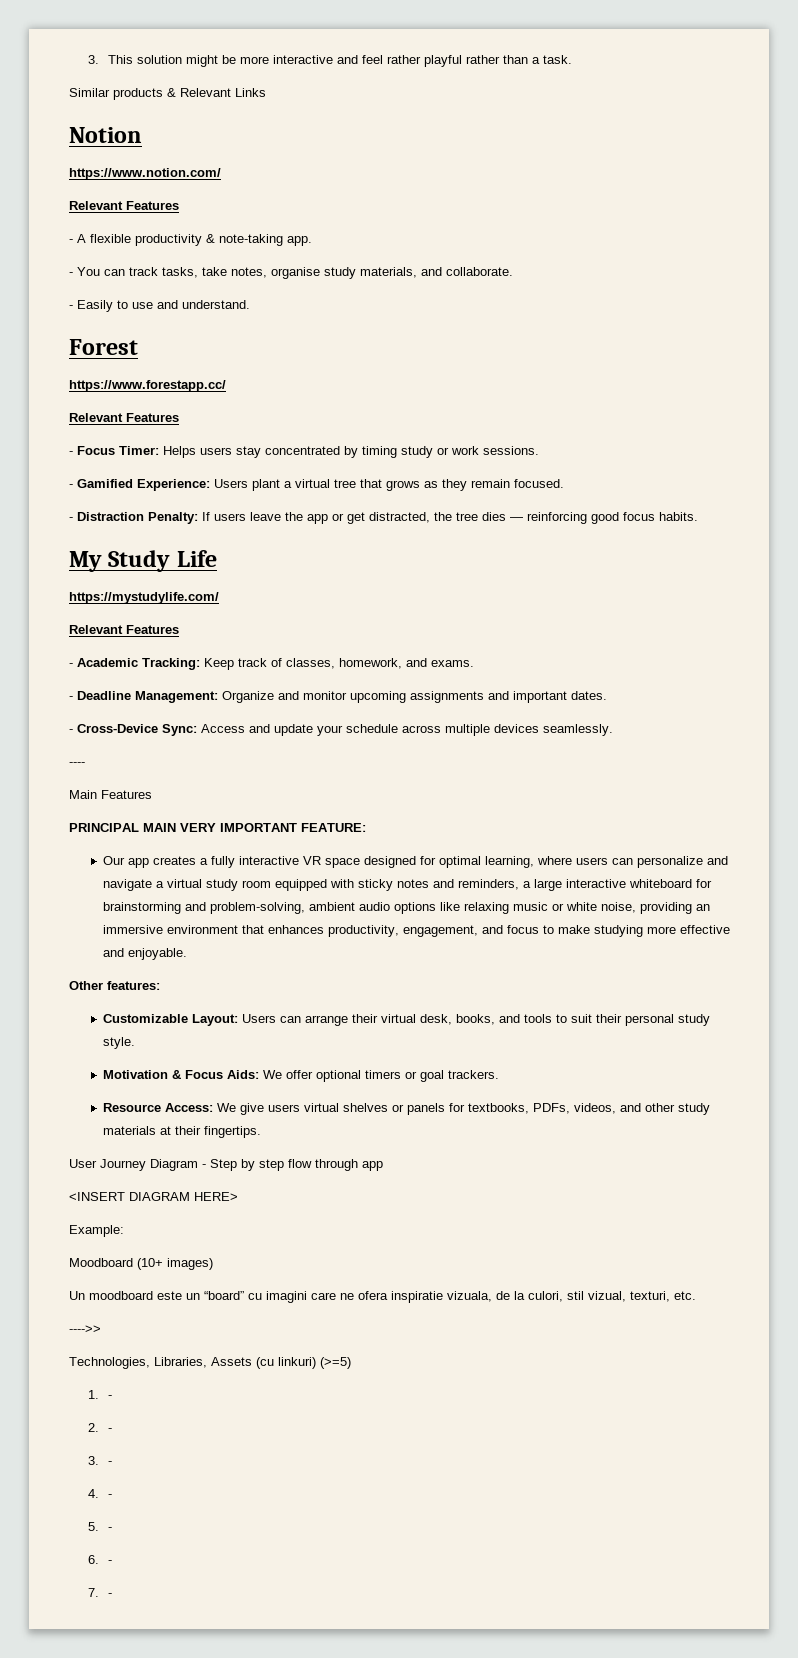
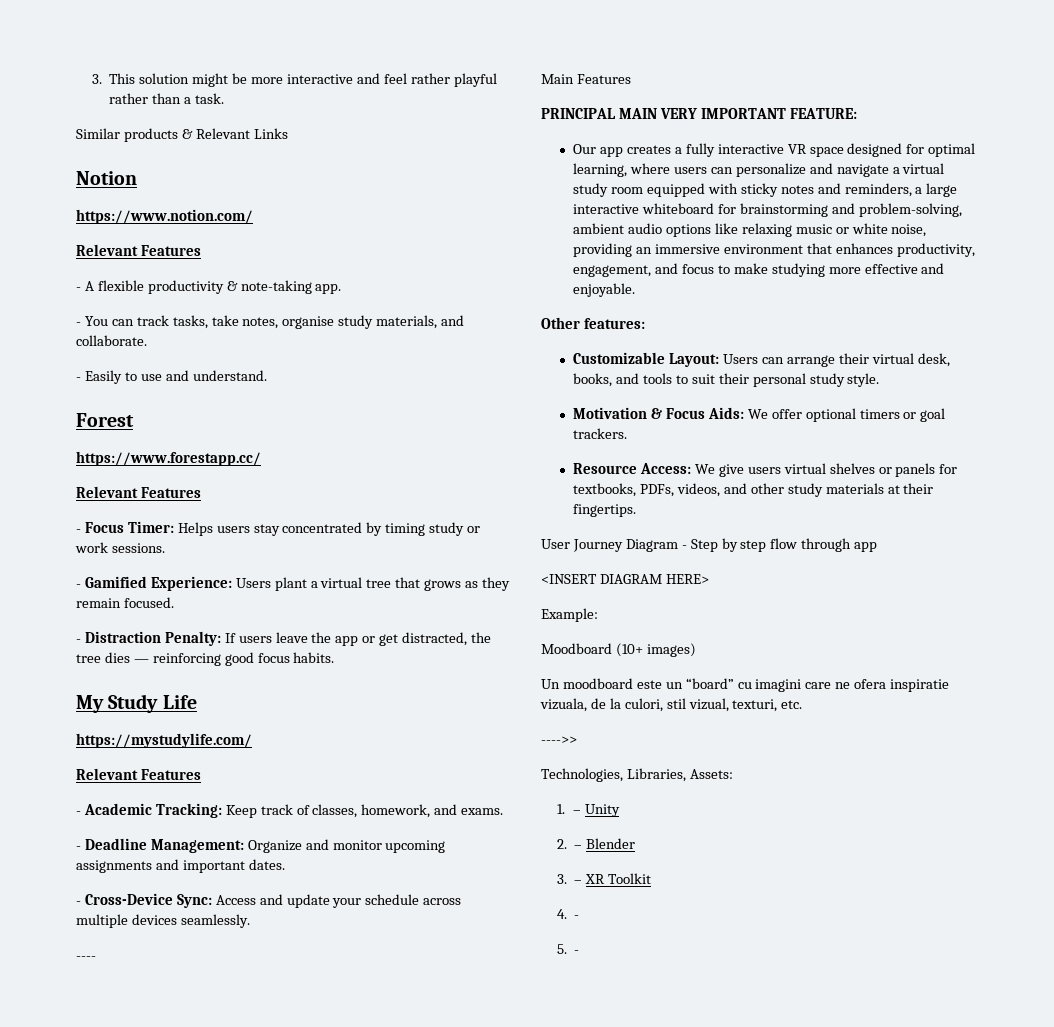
[211,1357,351,1369] [88,1390,112,1399] [88,1423,112,1432] [88,1456,112,1465] [88,1489,112,1498] [88,1522,112,1531] [88,1555,112,1564] [88,1588,112,1597] Assets (cu linkuri) (>=5) // 1. - // 2. - // 3. - // 4. - // 5. - // 6. - // 7. - -> [689,769,733,779] [557,804,621,817] [557,838,636,849] [557,873,652,884] [557,909,580,919] [557,944,580,954] Assets: // 1. – Unity // 2. – Blender // 3. – XR Toolkit // 4. - // 5. -

